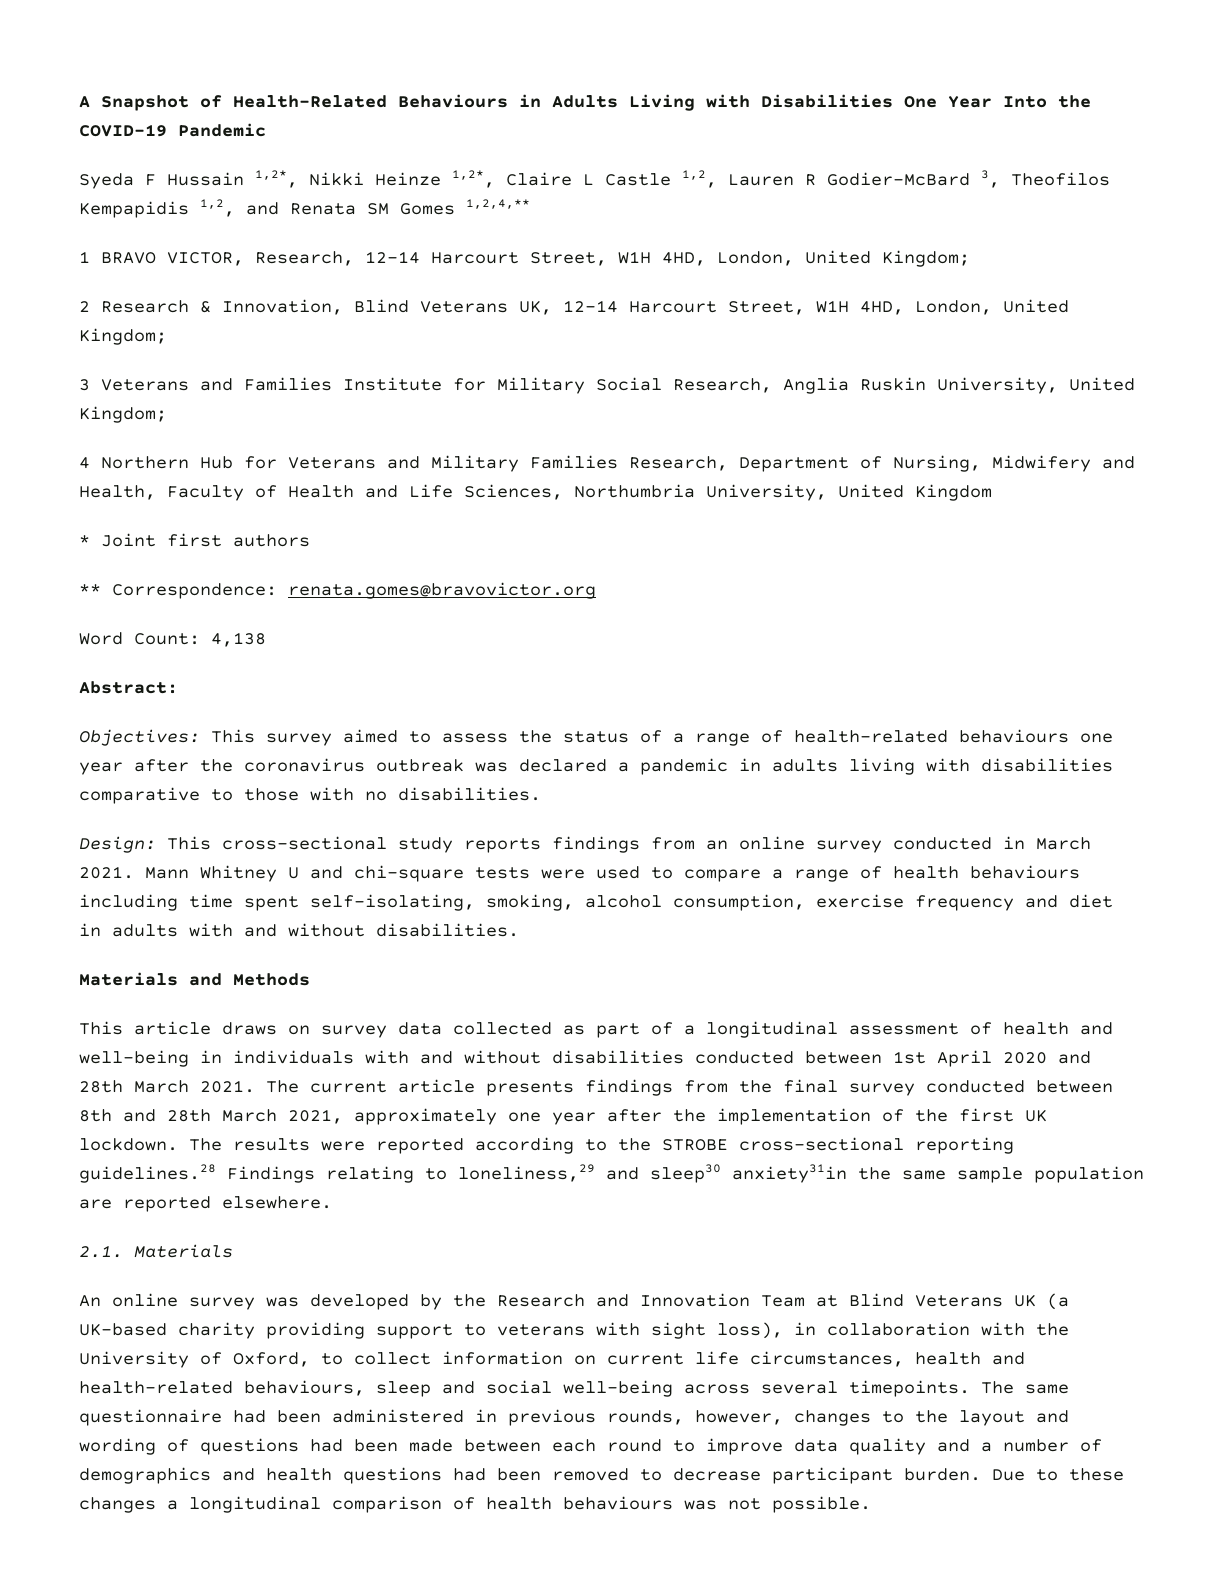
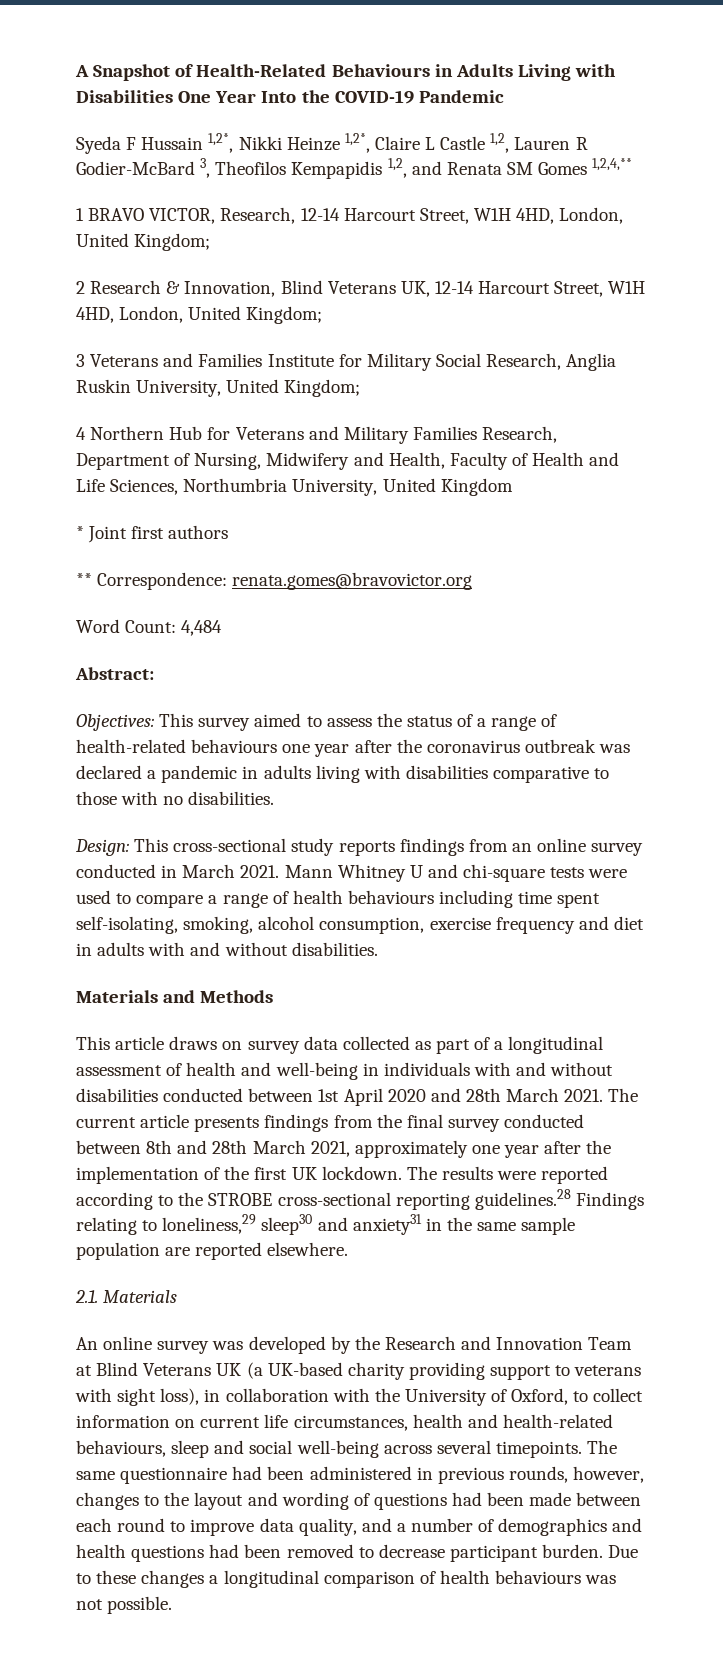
[211,632,266,647] 4,138 -> [181,620,223,636] 4,484
[606,1164,847,1183] and sleep30 anxiety31in -> [261,1214,442,1235] sleep30 and anxiety31 in
[849,1438,926,1455] quality -> [298,1518,357,1536] quality,

